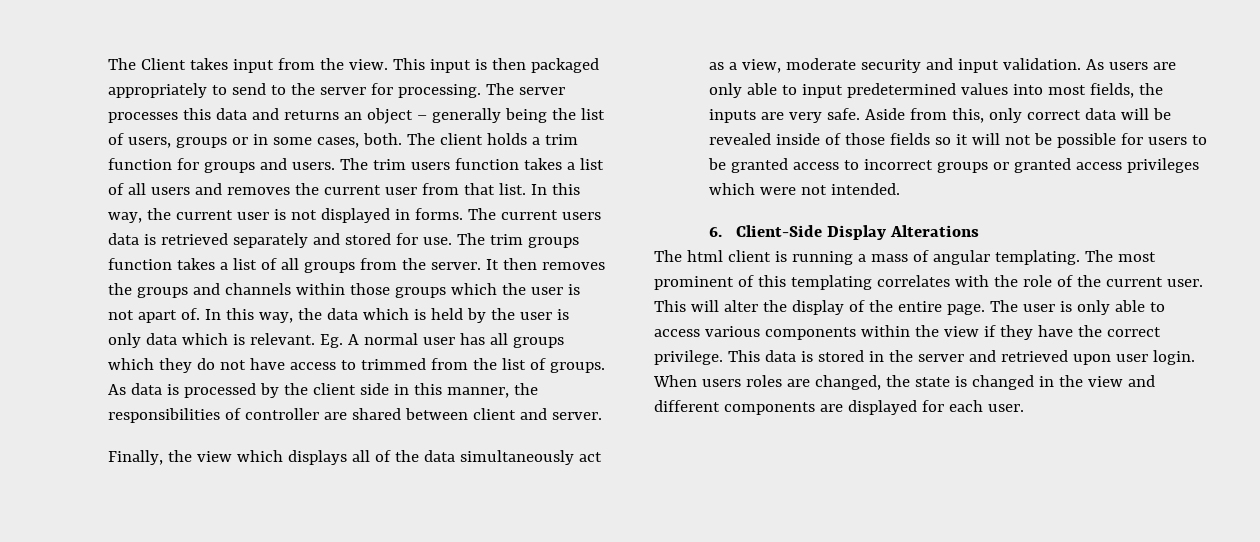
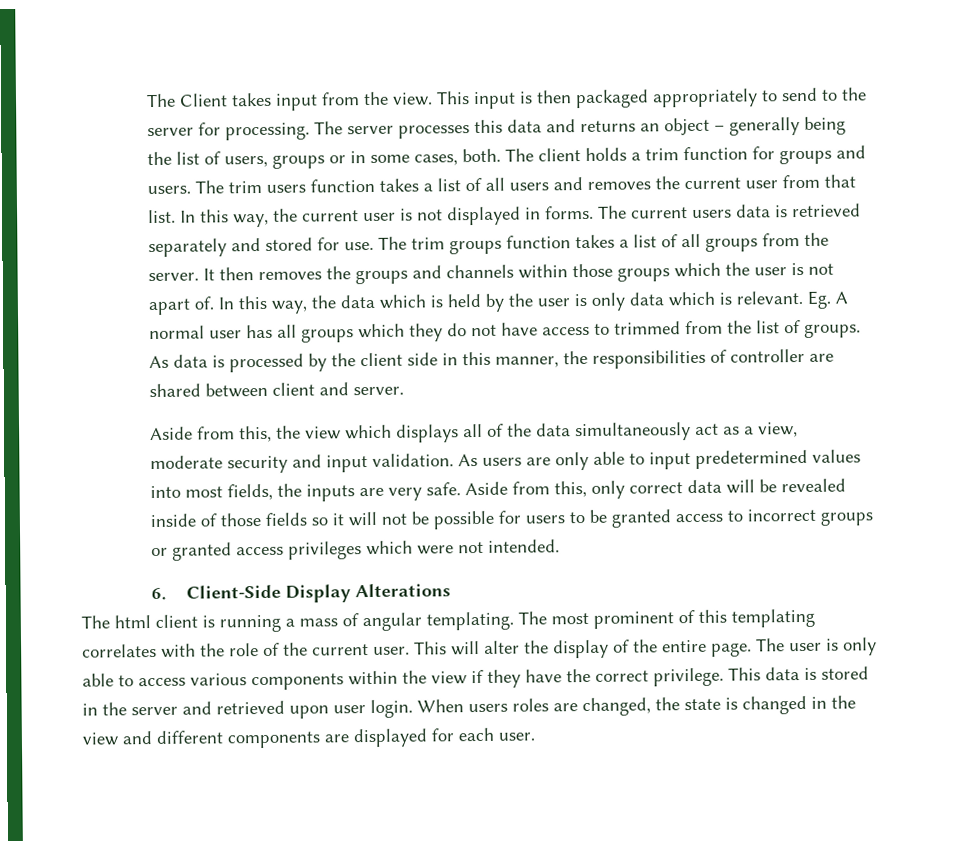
[107,450,163,465] Finally, -> [150,425,273,443] Aside from this,

